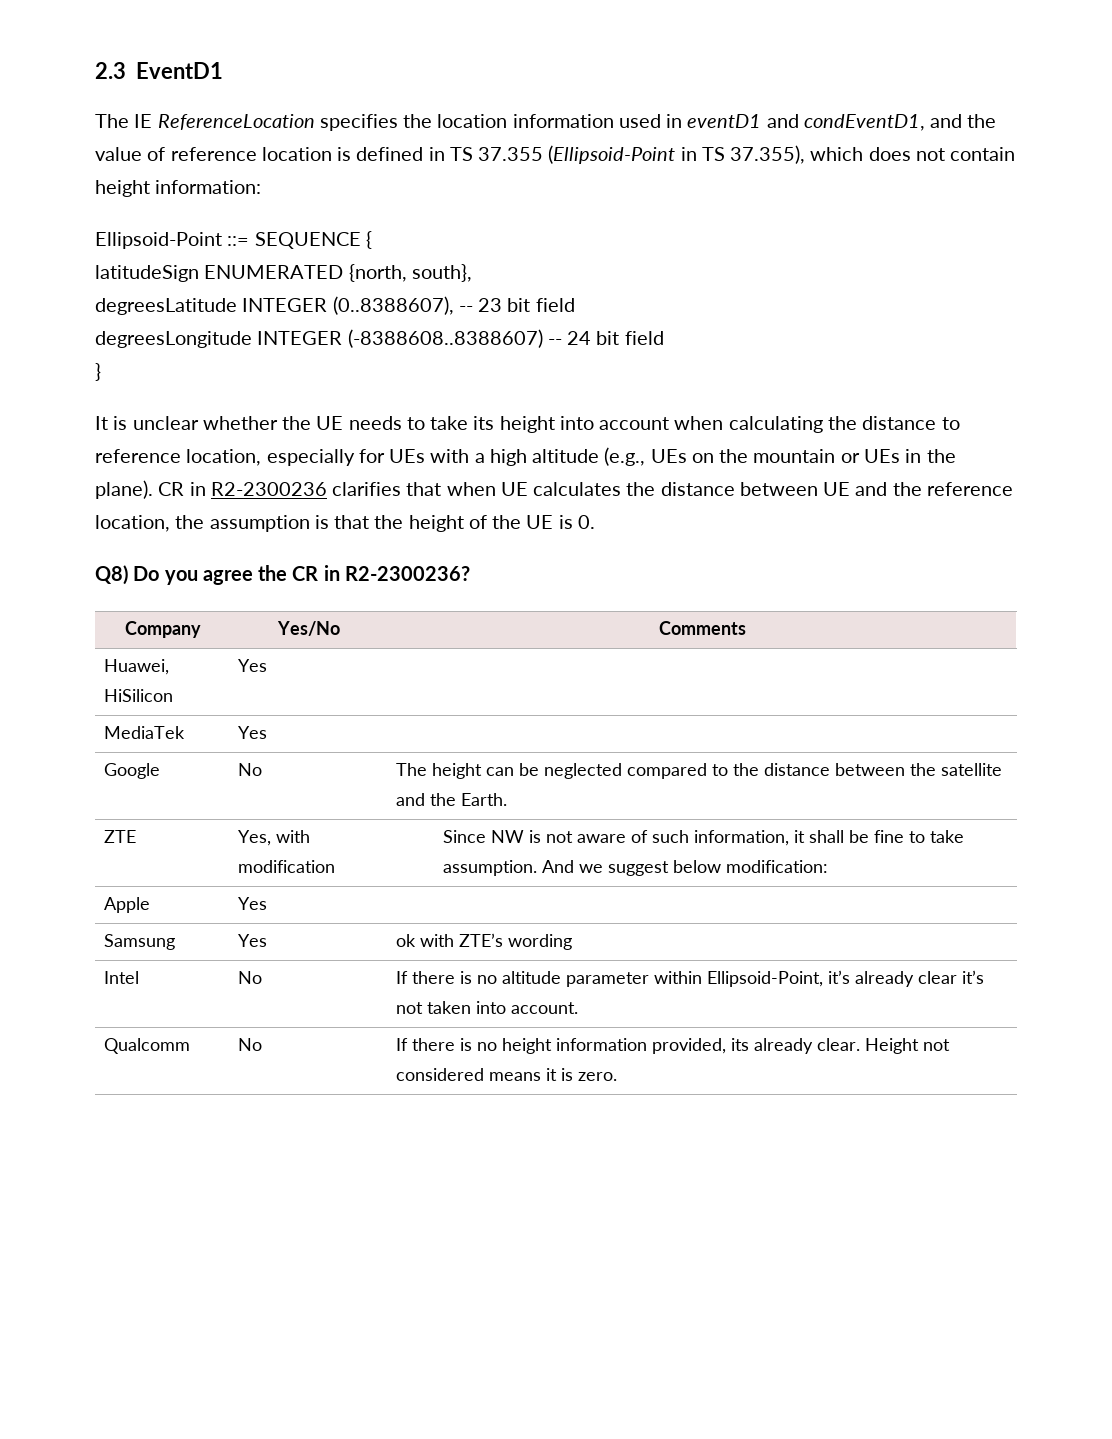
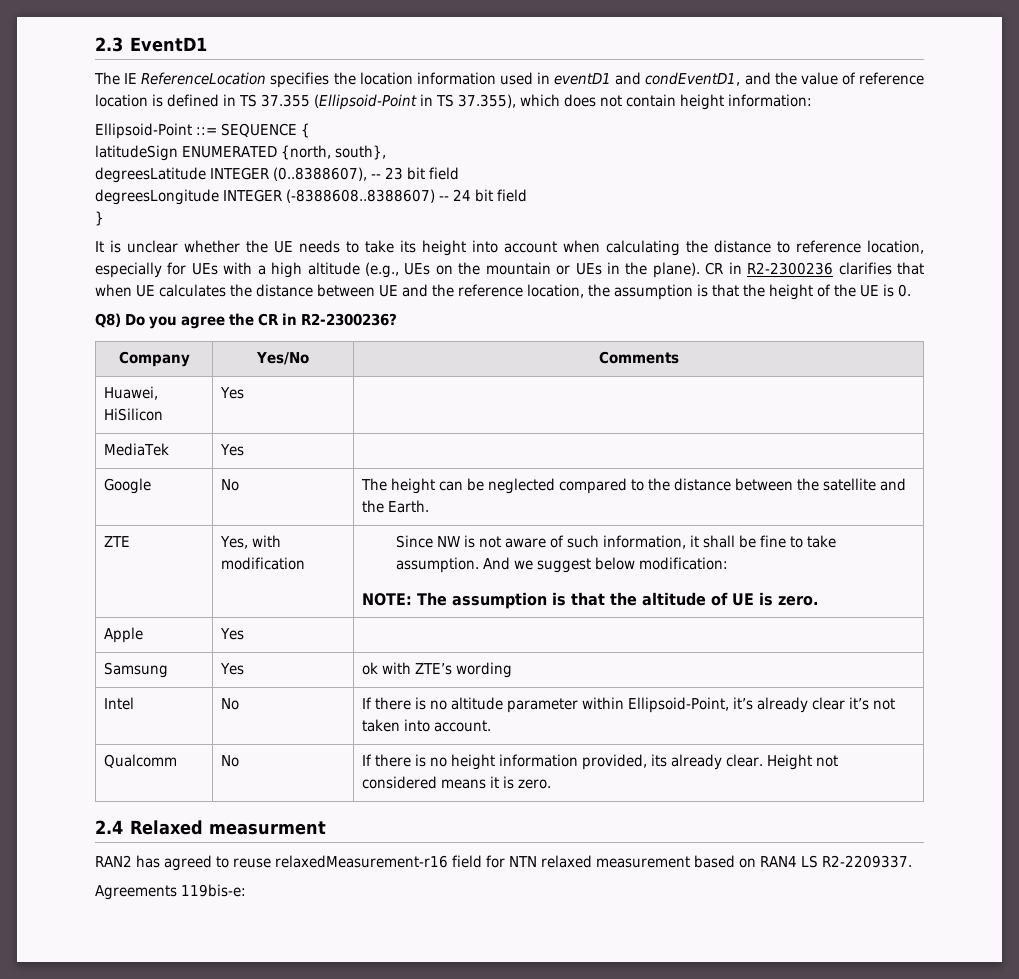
(828, 866) none -> [361,592,818,609] // NOTE: The assumption is that the altitude of UE is zero.
(618, 1076) none -> [95,820,327,835] [95,855,912,871] [95,884,246,900] // 2.4 Relaxed measurment // RAN2 has agreed to reuse relaxedMeasurement-r16 field for NTN relaxed measurement based on RAN4 LS R2-2209337. // Agreements 119bis-e:

